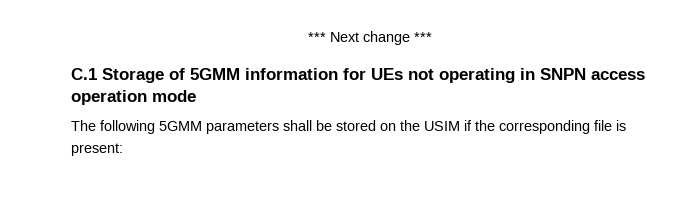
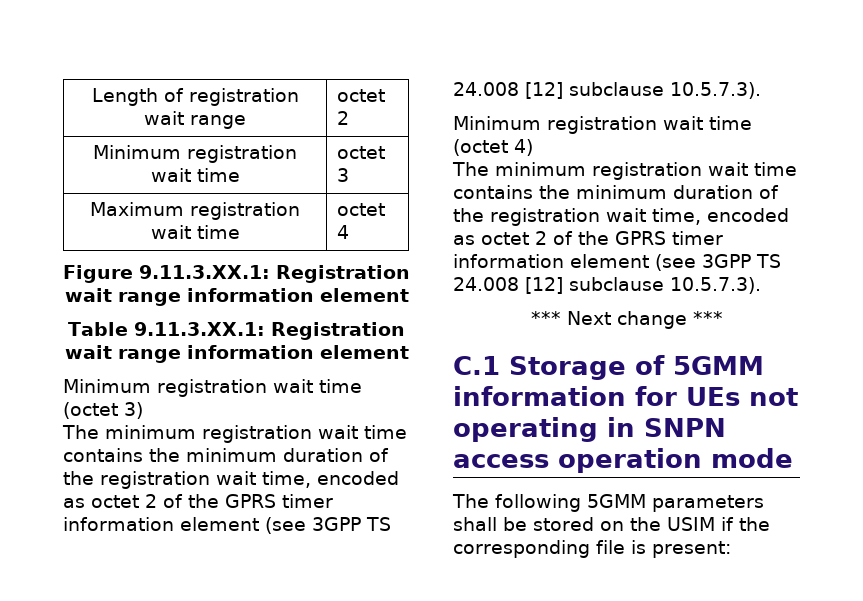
(308, 37) none -> [91,88,299,106] [144,111,246,129] [336,89,385,102] [336,111,349,125] [93,145,297,163] [150,168,240,182] [336,146,385,159] [336,168,349,182] [90,202,300,220] [150,225,240,239] [336,203,385,216] [336,225,349,239] [63,265,410,283] [64,288,409,306] [68,322,405,340] [64,345,409,363] [63,379,362,397] [63,402,143,419] [62,425,407,443] [63,448,389,462] [63,471,399,489] [63,494,333,508] [63,517,391,534] [453,82,761,99] [453,116,752,134] [453,139,533,156] [452,162,797,180] [453,185,779,199] [453,208,789,226] [453,231,723,245] [453,254,781,271] [453,277,761,294] Length of registration wait range | octet 2 // Minimum registration wait time | octet 3 // Maximum registration wait time | octet 4 // Figure 9.11.3.XX.1: Registration wait range information element // Table 9.11.3.XX.1: Registration wait range information element // Minimum registration wait time (octet 3) // The minimum registration wait time contains the minimum duration of the registration wait time, encoded as octet 2 of the GPRS timer information element (see 3GPP TS 24.008 [12] subclause 10.5.7.3). // Minimum registration wait time (octet 4) // The minimum registration wait time contains the minimum duration of the registration wait time, encoded as octet 2 of the GPRS timer information element (see 3GPP TS 24.008 [12] subclause 10.5.7.3). //

